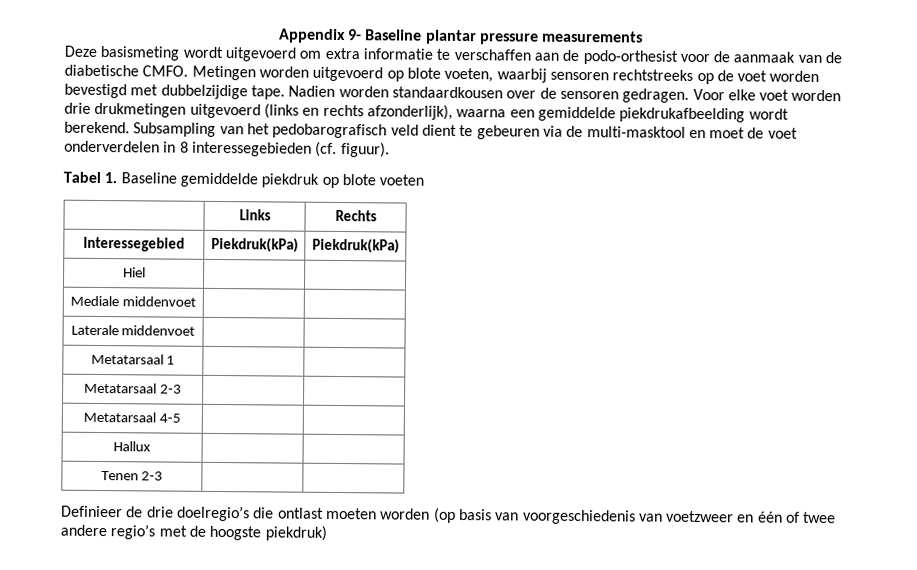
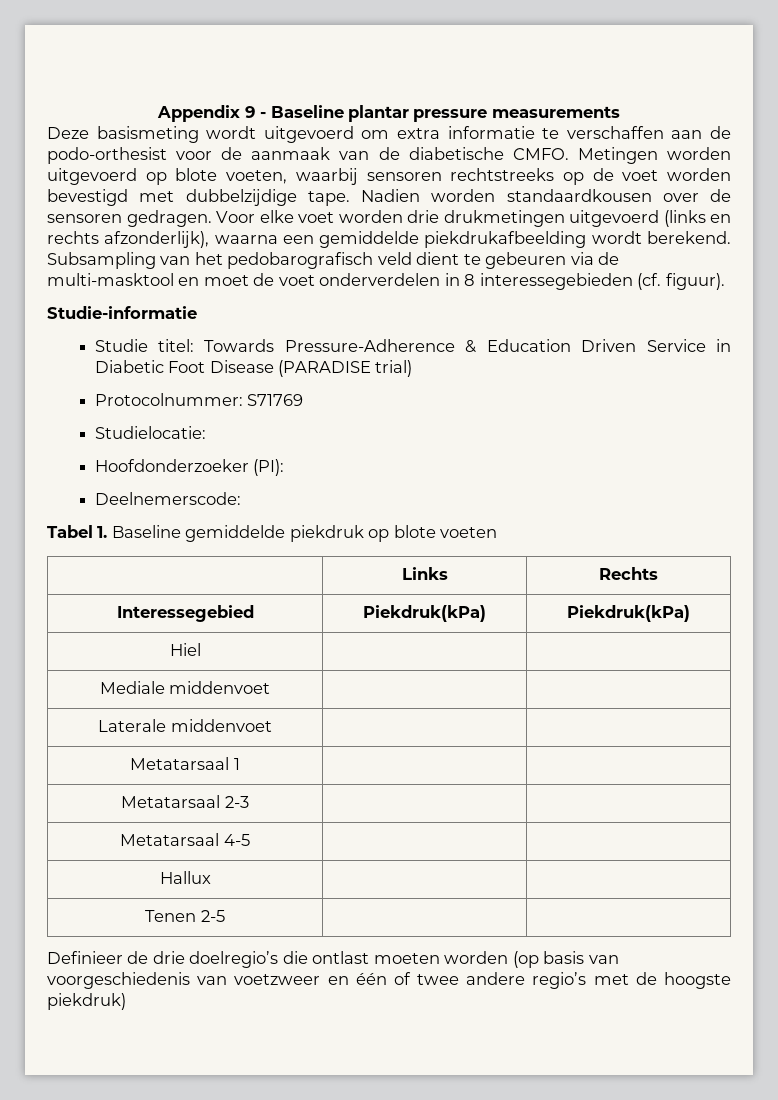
[348,29,363,41] 9- -> [244,106,267,118] 9 -
(390, 150) none -> [47,306,197,319] [94,339,731,353] [94,360,413,377] [94,393,304,406] [94,426,206,439] [94,459,285,476] [94,492,241,505] // Studie-informatie // Studie titel: Towards Pressure-Adherence & Education Driven Service in Diabetic Foot Disease (PARADISE trial) // Protocolnummer: S71769 // Studielocatie: // Hoofdonderzoeker (PI): // Deelnemerscode:
[141,471,164,481] 2-3 -> [200,910,225,922] 2-5

